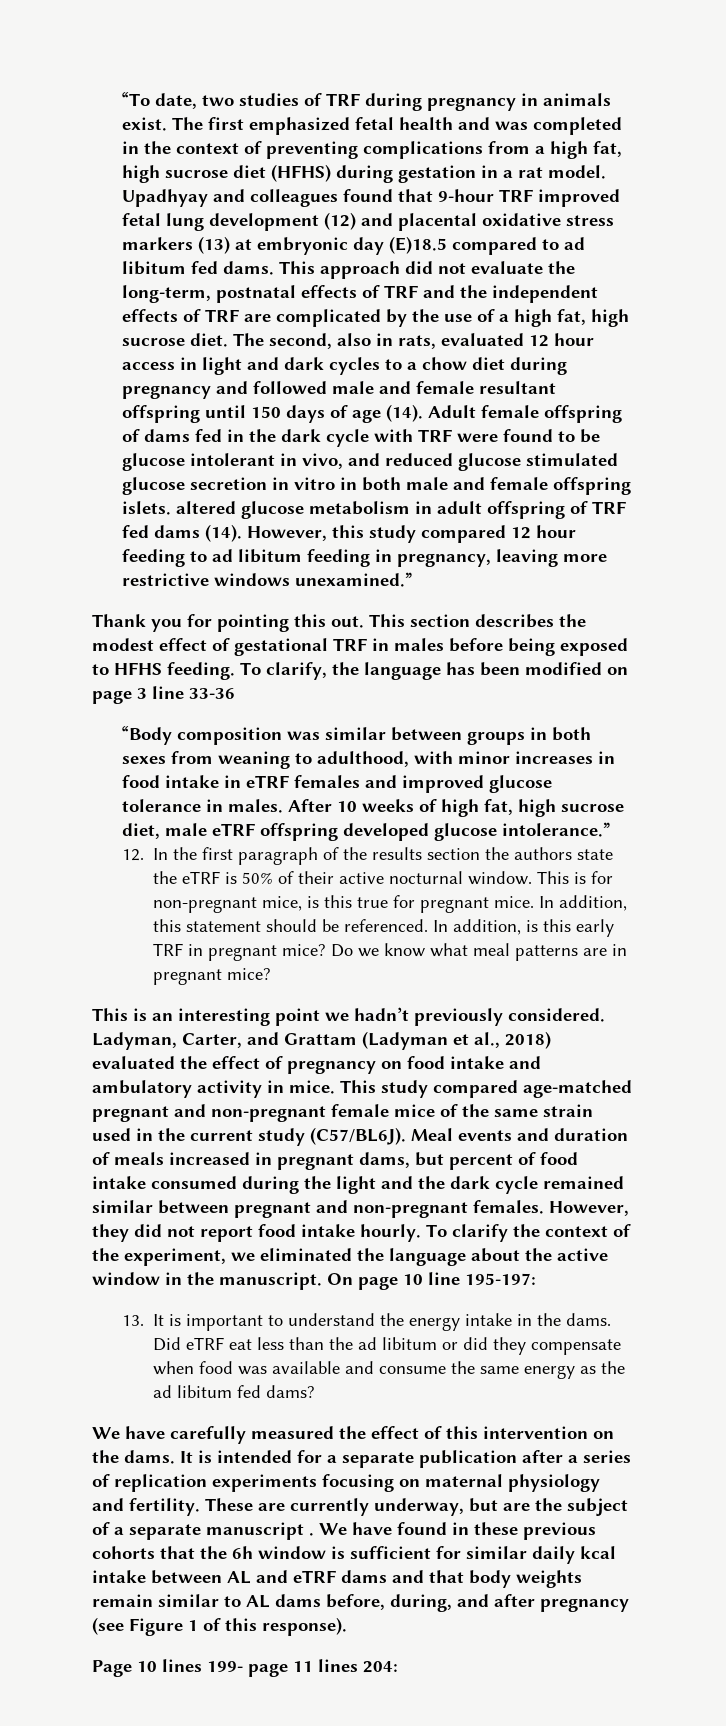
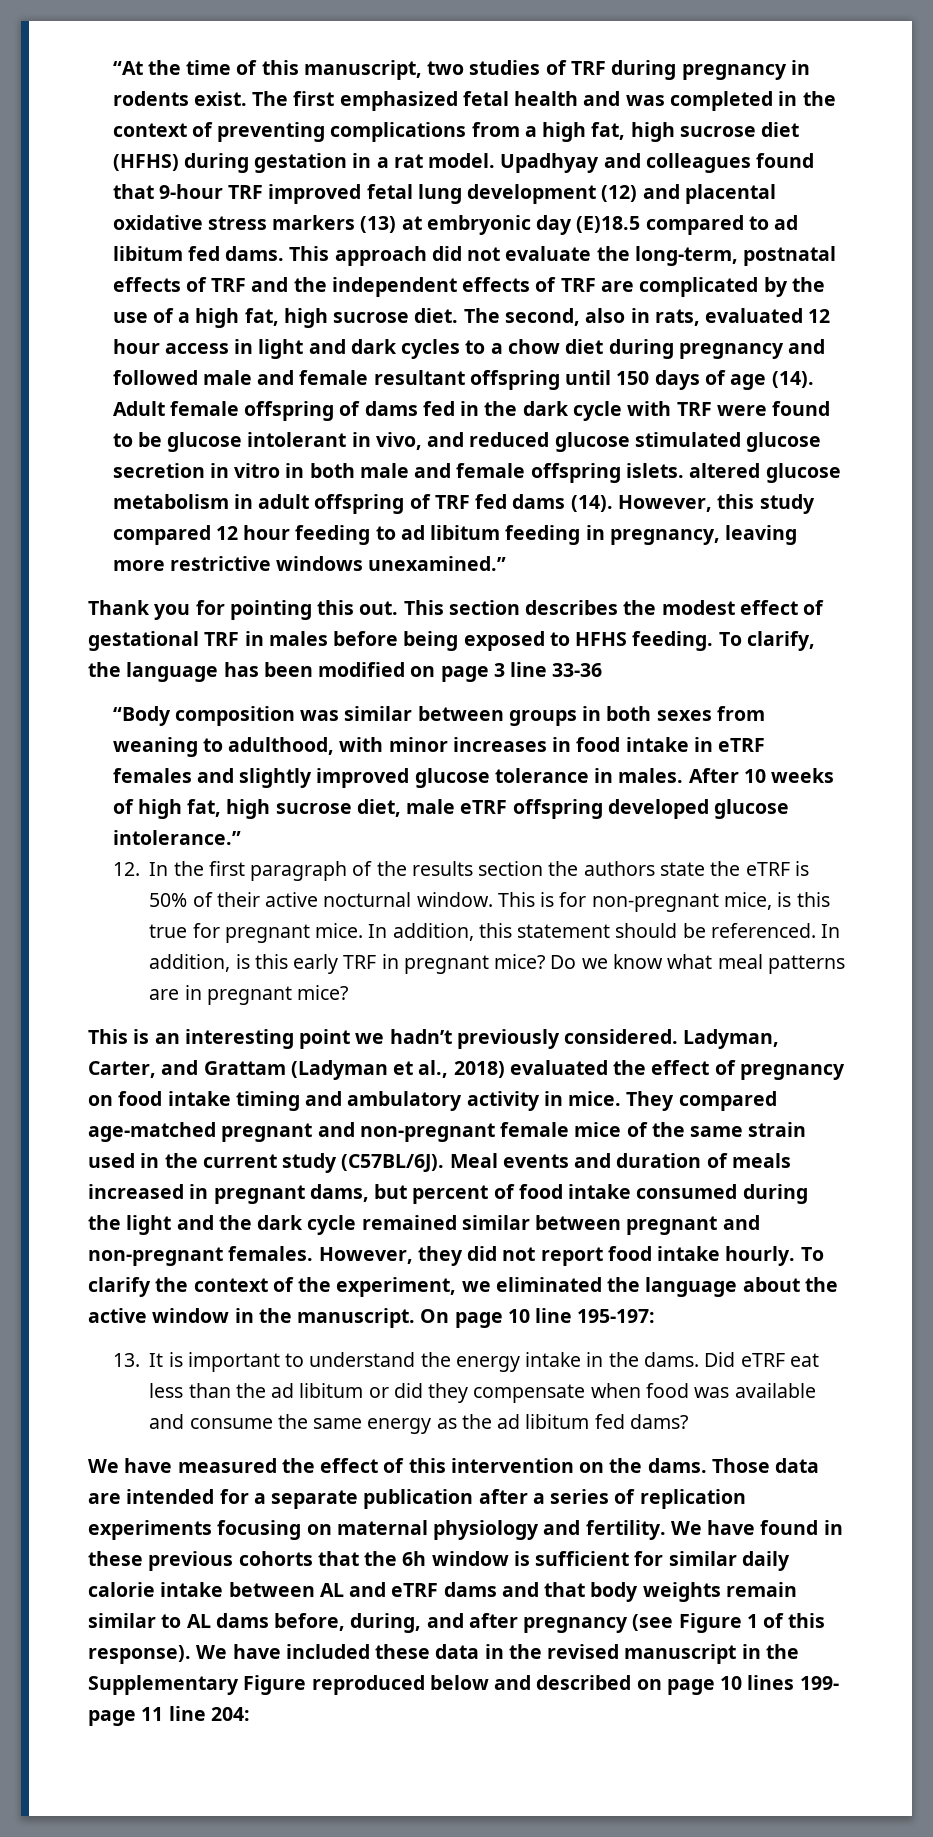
[121,92,197,109] “To date, -> [112,60,422,80] “At the time of this manuscript,
[542,93,611,106] animals -> [112,91,189,106] rodents
(397, 781) none -> [239,768,313,788] slightly
(504, 1062) none -> [235,1091,300,1111] timing
[340,1080,428,1098] This study -> [626,1091,675,1111] They
[310,1127,406,1145] (C57/BL6J). -> [341,1154,445,1172] (C57BL/6J).
[170,1426,246,1444] carefully -> (173, 1465) none
[180,1450,212,1463] It is -> [711,1458,820,1473] [88,1493,121,1504] Those data are
[205,1498,628,1516] [92,1522,314,1540] These are currently underway, but are the subject of a separate manuscript . -> (666, 1530) none
[580,1546,616,1559] kcal -> [88,1582,155,1597] calorie
[92,1660,132,1677] // Page -> [196,1644,799,1664] [88,1675,715,1695] We have included these data in the revised manuscript in the Supplementary Figure reproduced below and described on page
[318,1659,358,1672] lines -> [168,1706,206,1721] line

